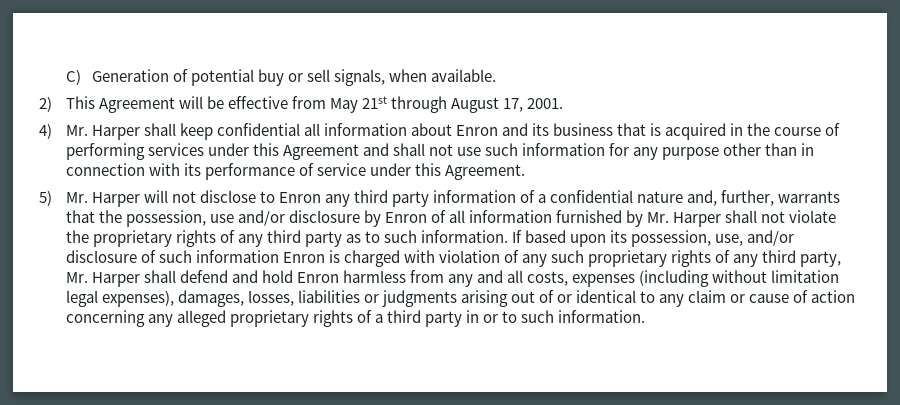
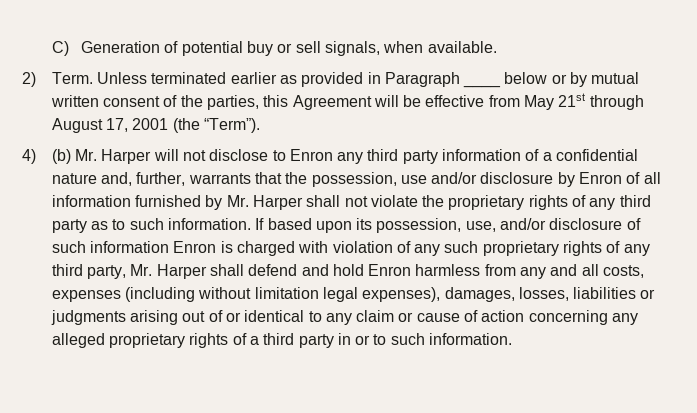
[65,96,95,109] This -> [51,72,502,88] [504,72,640,87] [50,95,289,110] Term. Unless terminated earlier as provided in Paragraph ____ below or by mutual written consent of the parties, this
[527,98,564,109] [39,123,841,140] [65,143,815,160] [65,163,525,180] [39,190,52,206] 2001. // 4) Mr. Harper shall keep confidential all information about Enron and its business that is acquired in the course of performing services under this Agreement and shall not use such information for any purpose other than in connection with its performance of service under this Agreement. // 5) -> [132,118,260,133] [22,149,71,164] 2001 (the “Term”). // 4) (b)

